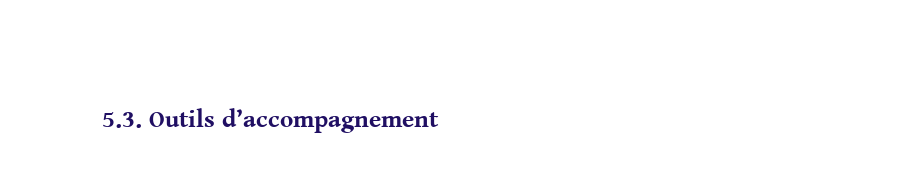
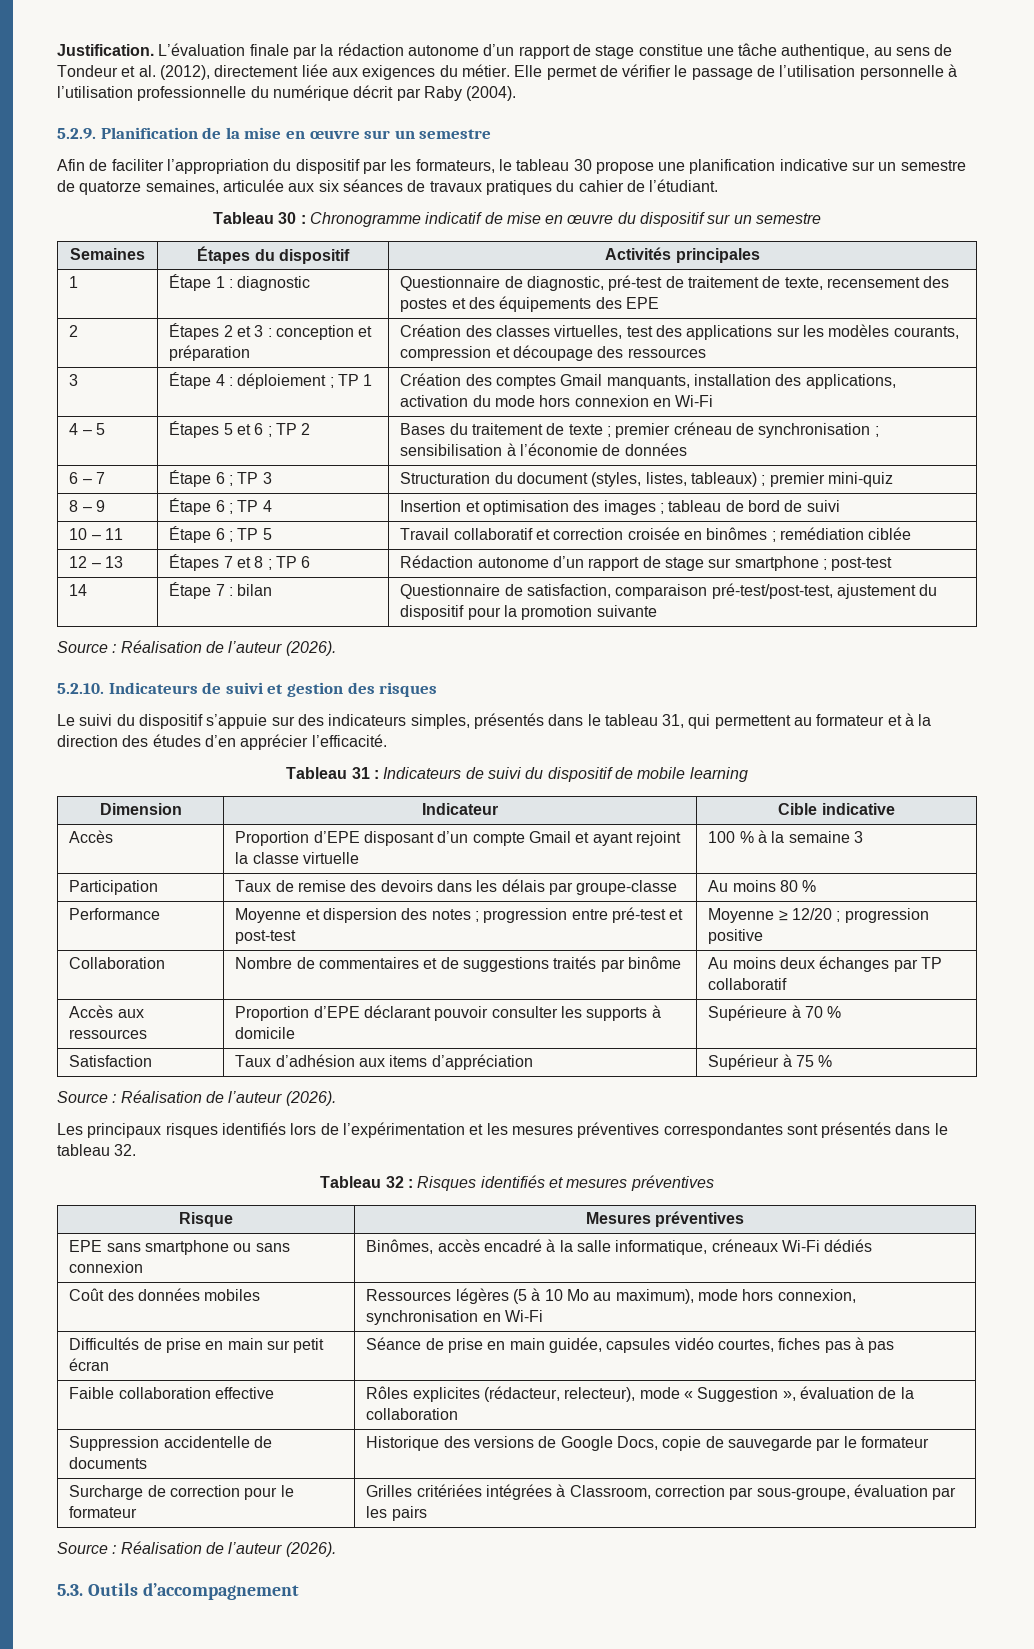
(102, 120) none -> [57,43,953,59] [57,64,958,80] [57,85,517,101] [57,127,492,139] [57,159,966,174] [57,179,719,195] [212,212,822,227] [70,248,145,260] [197,246,350,264] [605,247,760,263] [69,276,79,288] [169,274,311,291] [400,275,950,291] [400,296,659,312] [69,325,79,337] [169,323,373,340] [169,345,251,361] [400,324,959,340] [400,345,706,361] [69,374,79,386] [169,372,373,389] [400,373,896,389] [400,395,714,407] [69,423,105,435] [169,421,311,438] [400,422,879,438] [400,443,687,456] [69,472,105,484] [169,470,272,487] [400,472,893,487] [69,500,105,512] [169,498,272,515] [400,500,840,515] [69,528,123,540] [169,526,272,543] [400,527,912,542] [69,556,123,568] [169,554,311,571] [400,555,893,571] [69,584,88,596] [169,582,273,599] [400,583,938,599] [400,605,657,620] [57,640,336,656] [57,682,438,697] [57,713,932,729] [57,734,387,750] [286,767,748,782] [99,803,182,815] [422,803,498,815] [778,803,895,815] [69,830,114,843] [235,831,681,846] [235,852,359,864] [708,830,863,843] [69,880,159,895] [235,879,678,895] [708,880,817,892] [69,908,161,920] [235,907,684,923] [235,930,297,944] [708,908,929,923] [708,929,764,944] [69,957,166,969] [235,956,681,972] [708,956,942,972] [708,978,788,990] [69,1005,144,1018] [69,1029,148,1039] [235,1005,661,1021] [235,1027,296,1039] [708,1005,842,1021] [69,1055,153,1067] [235,1054,533,1070] [708,1054,833,1070] [57,1090,336,1106] [57,1122,948,1138] [57,1144,137,1156] [320,1175,714,1191] [179,1212,233,1227] [585,1211,745,1227] [69,1240,290,1255] [69,1261,144,1273] [366,1239,873,1255] [69,1288,261,1301] [366,1288,856,1304] [366,1310,543,1325] [69,1337,325,1353] [69,1358,110,1371] [366,1337,895,1353] [69,1387,274,1399] [366,1386,914,1402] [366,1408,459,1420] [69,1436,272,1451] [69,1457,148,1469] [366,1436,929,1451] [69,1485,294,1500] [69,1506,138,1518] [366,1484,957,1500] [366,1506,427,1521] [57,1541,336,1557] Justification. L’évaluation finale par la rédaction autonome d’un rapport de stage constitue une tâche authentique, au sens de Tondeur et al. (2012), directement liée aux exigences du métier. Elle permet de vérifier le passage de l’utilisation personnelle à l’utilisation professionnelle du numérique décrit par Raby (2004). // 5.2.9. Planification de la mise en œuvre sur un semestre // Afin de faciliter l’appropriation du dispositif par les formateurs, le tableau 30 propose une planification indicative sur un semestre de quatorze semaines, articulée aux six séances de travaux pratiques du cahier de l’étudiant. // Tableau 30 : Chronogramme indicatif de mise en œuvre du dispositif sur un semestre // Semaines | Étapes du dispositif | Activités principales // 1 | Étape 1 : diagnostic | Questionnaire de diagnostic, pré-test de traitement de texte, recensement des postes et des équipements des EPE // 2 | Étapes 2 et 3 : conception et préparation | Création des classes virtuelles, test des applications sur les modèles courants, compression et découpage des ressources // 3 | Étape 4 : déploiement ; TP 1 | Création des comptes Gmail manquants, installation des applications, activation du mode hors connexion en Wi-Fi // 4 – 5 | Étapes 5 et 6 ; TP 2 | Bases du traitement de texte ; premier créneau de synchronisation ; sensibilisation à l’économie de données // 6 – 7 | Étape 6 ; TP 3 | Structuration du document (styles, listes, tableaux) ; premier mini-quiz // 8 – 9 | Étape 6 ; TP 4 | Insertion et optimisation des images ; tableau de bord de suivi // 10 – 11 | Étape 6 ; TP 5 | Travail collaboratif et correction croisée en binômes ; remédiation ciblée // 12 – 13 | Étapes 7 et 8 ; TP 6 | Rédaction autonome d’un rapport de stage sur smartphone ; post-test // 14 | Étape 7 : bilan | Questionnaire de satisfaction, comparaison pré-test/post-test, ajustement du dispositif pour la promotion suivante // Source : Réalisation de l’auteur (2026). // 5.2.10. Indicateurs de suivi et gestion des risques // Le suivi du dispositif s’appuie sur des indicateurs simples, présentés dans le tableau 31, qui permettent au formateur et à la direction des études d’en apprécier l’efficacité. // Tableau 31 : Indicateurs de suivi du dispositif de mobile learning // Dimension | Indicateur | Cible indicative // Accès | Proportion d’EPE disposant d’un compte Gmail et ayant rejoint la classe virtuelle | 100 % à la semaine 3 // Participation | Taux de remise des devoirs dans les délais par groupe-classe | Au moins 80 % // Performance | Moyenne et dispersion des notes ; progression entre pré-test et post-test | Moyenne ≥ 12/20 ; progression positive // Collaboration | Nombre de commentaires et de suggestions traités par binôme | Au moins deux échanges par TP collaboratif // Accès aux ressources | Proportion d’EPE déclarant pouvoir consulter les supports à domicile | Supérieure à 70 % // Satisfaction | Taux d’adhésion aux items d’appréciation | Supérieur à 75 % // Source : Réalisation de l’auteur (2026). // Les principaux risques identifiés lors de l’expérimentation et les mesures préventives correspondantes sont présentés dans le tableau 32. // Tableau 32 : Risques identifiés et mesures préventives // Risque | Mesures préventives // EPE sans smartphone ou sans connexion | Binômes, accès encadré à la salle informatique, créneaux Wi-Fi dédiés // Coût des données mobiles | Ressources légères (5 à 10 Mo au maximum), mode hors connexion, synchronisation en Wi-Fi // Difficultés de prise en main sur petit écran | Séance de prise en main guidée, capsules vidéo courtes, fiches pas à pas // Faible collaboration effective | Rôles explicites (rédacteur, relecteur), mode « Suggestion », évaluation de la collaboration // Suppression accidentelle de documents | Historique des versions de Google Docs, copie de sauvegarde par le formateur // Surcharge de correction pour le formateur | Grilles critériées intégrées à Classroom, correction par sous-groupe, évaluation par les pairs // Source : Réalisation de l’auteur (2026). //

